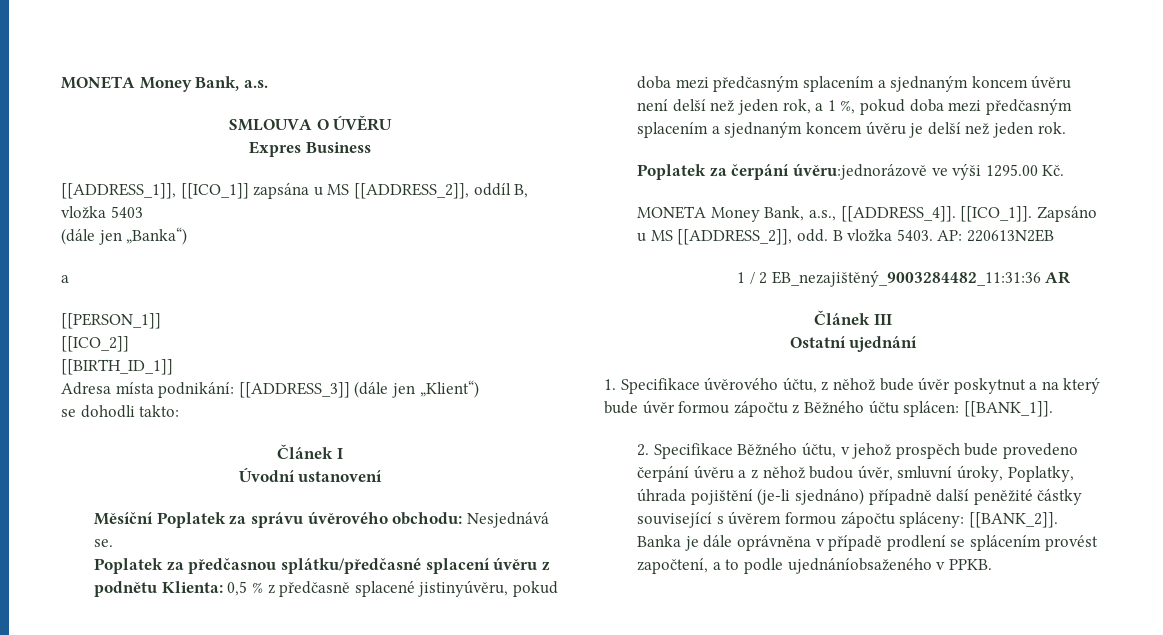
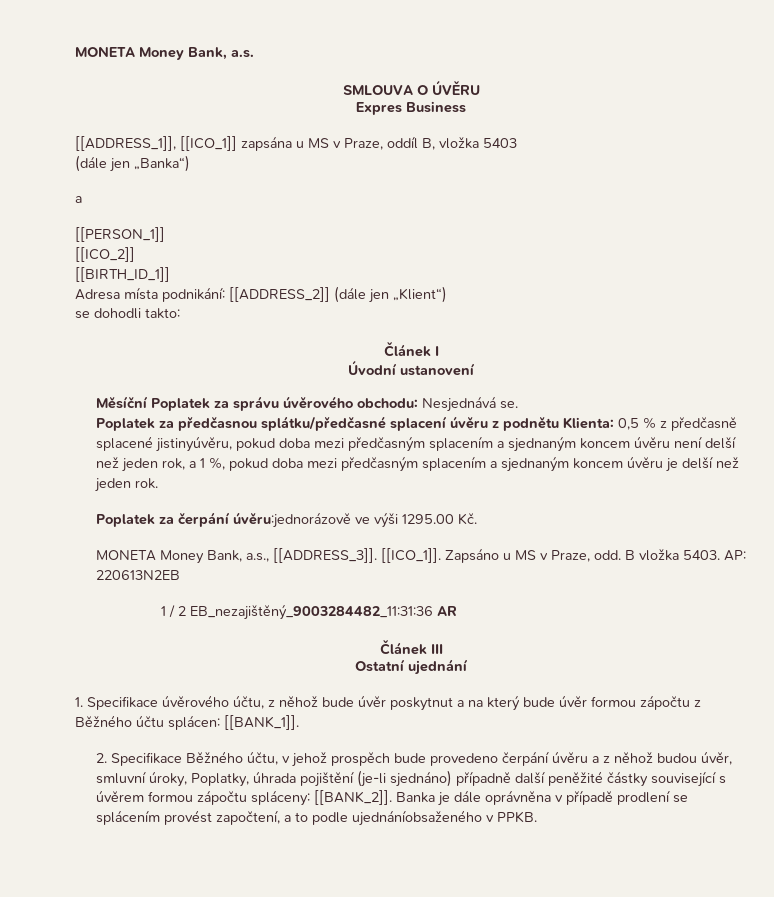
[353,183,469,199] [[ADDRESS_2]], -> [333,138,383,150] v Praze,
[238,382,350,398] [[ADDRESS_3]] -> [229,287,330,302] [[ADDRESS_2]]
[840,206,956,222] [[ADDRESS_4]]. -> [273,548,378,563] [[ADDRESS_3]].
[677,229,793,245] [[ADDRESS_2]], -> [540,550,591,562] v Praze,

